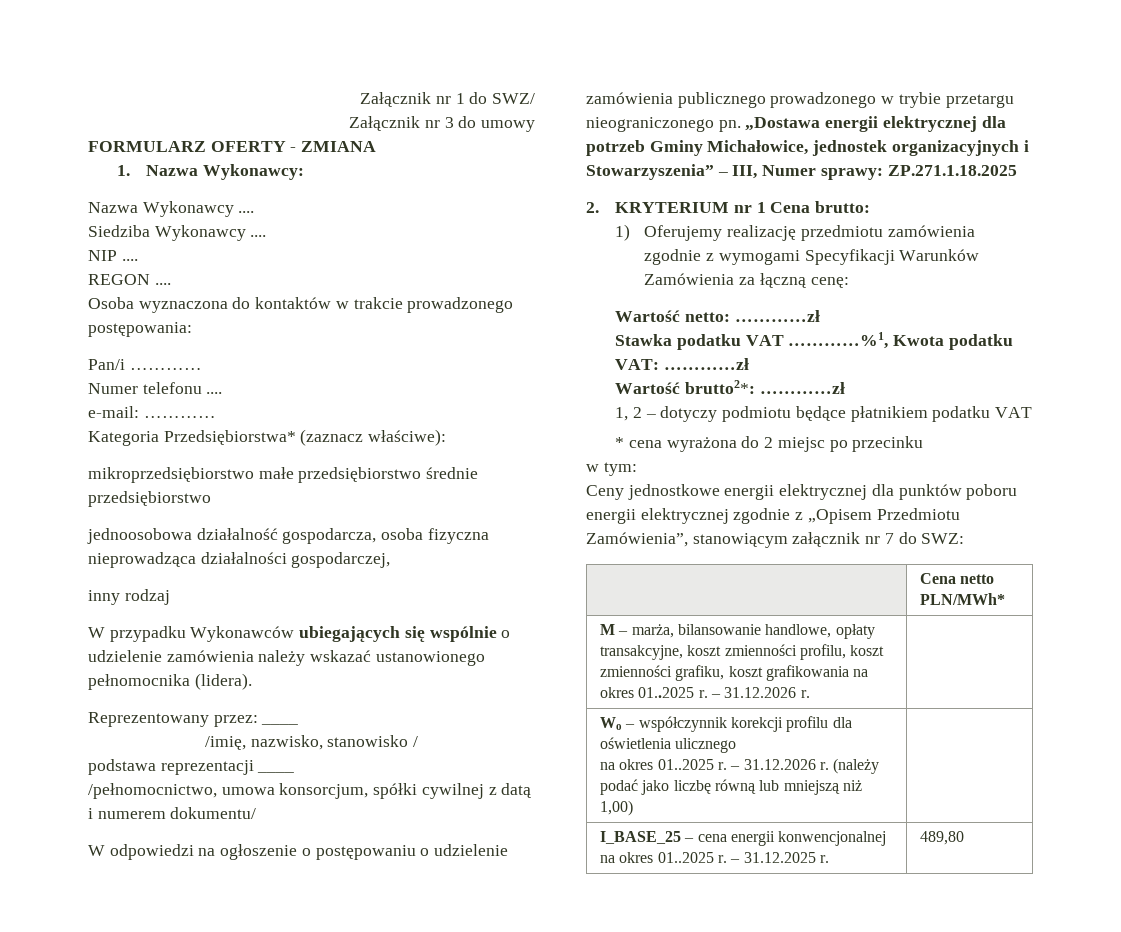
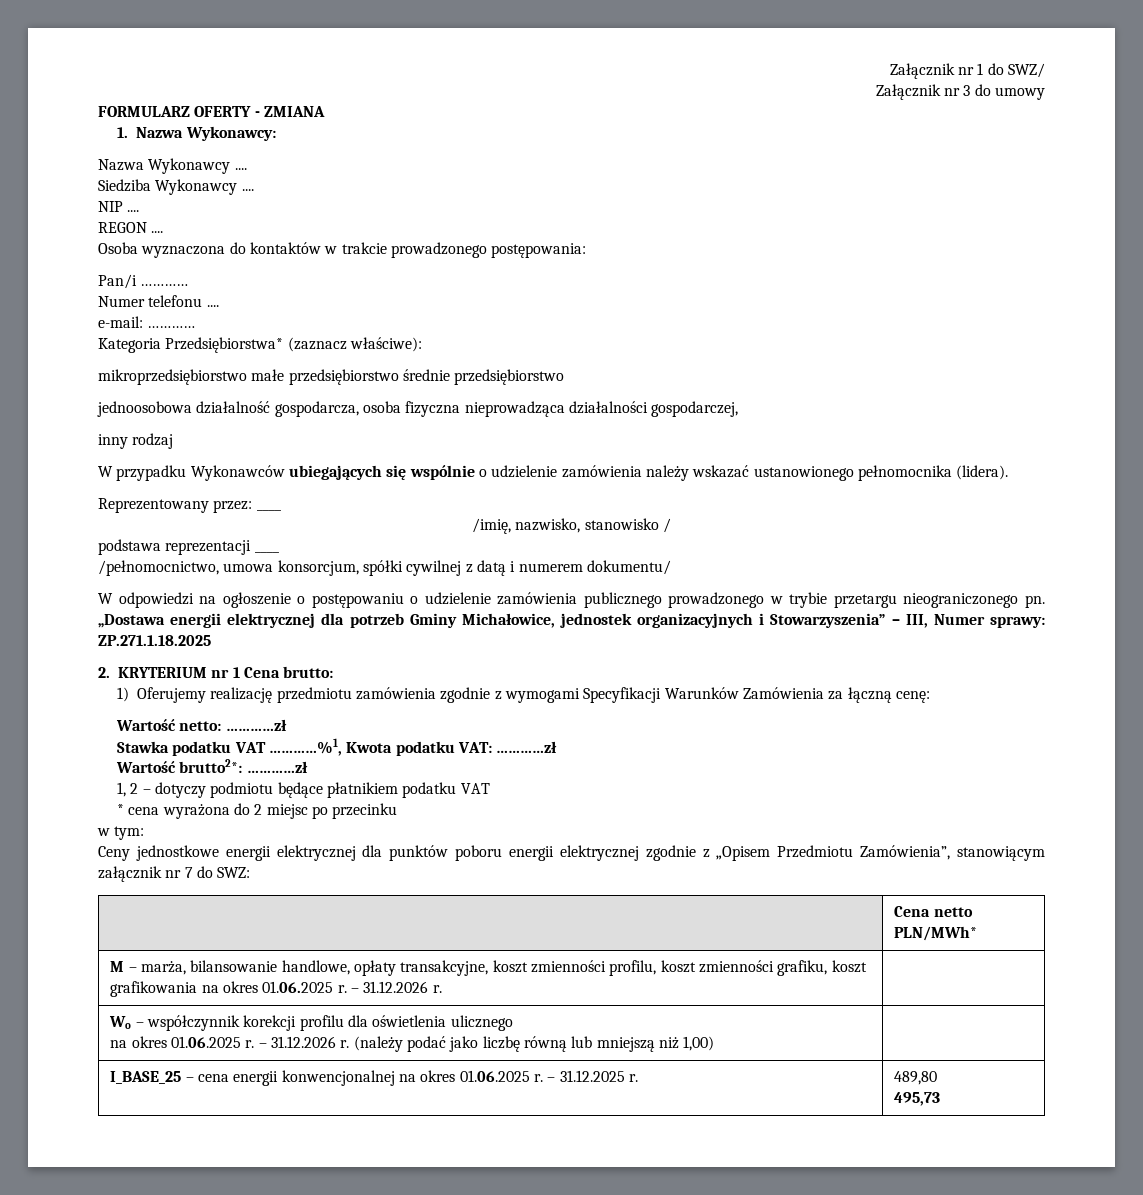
[638,687,695,698] 01..2025 -> [262,981,334,993] 01.06.2025
[657,759,714,770] 01..2025 -> [171,1036,242,1048] 01.06.2025
[657,852,714,863] 01..2025 -> [459,1070,530,1082] 01.06.2025
(964, 838) none -> [894,1092,941,1106] // 495,73

